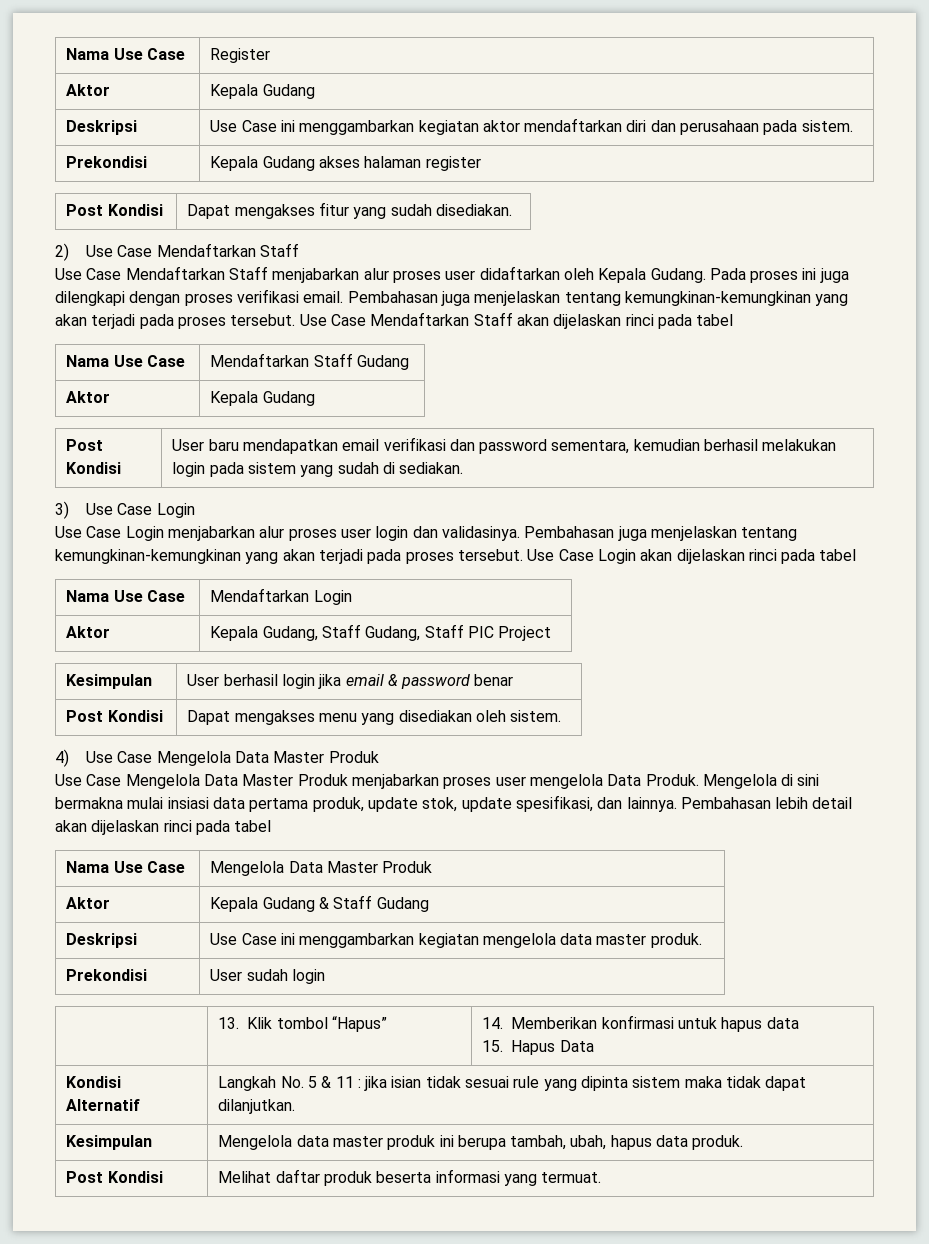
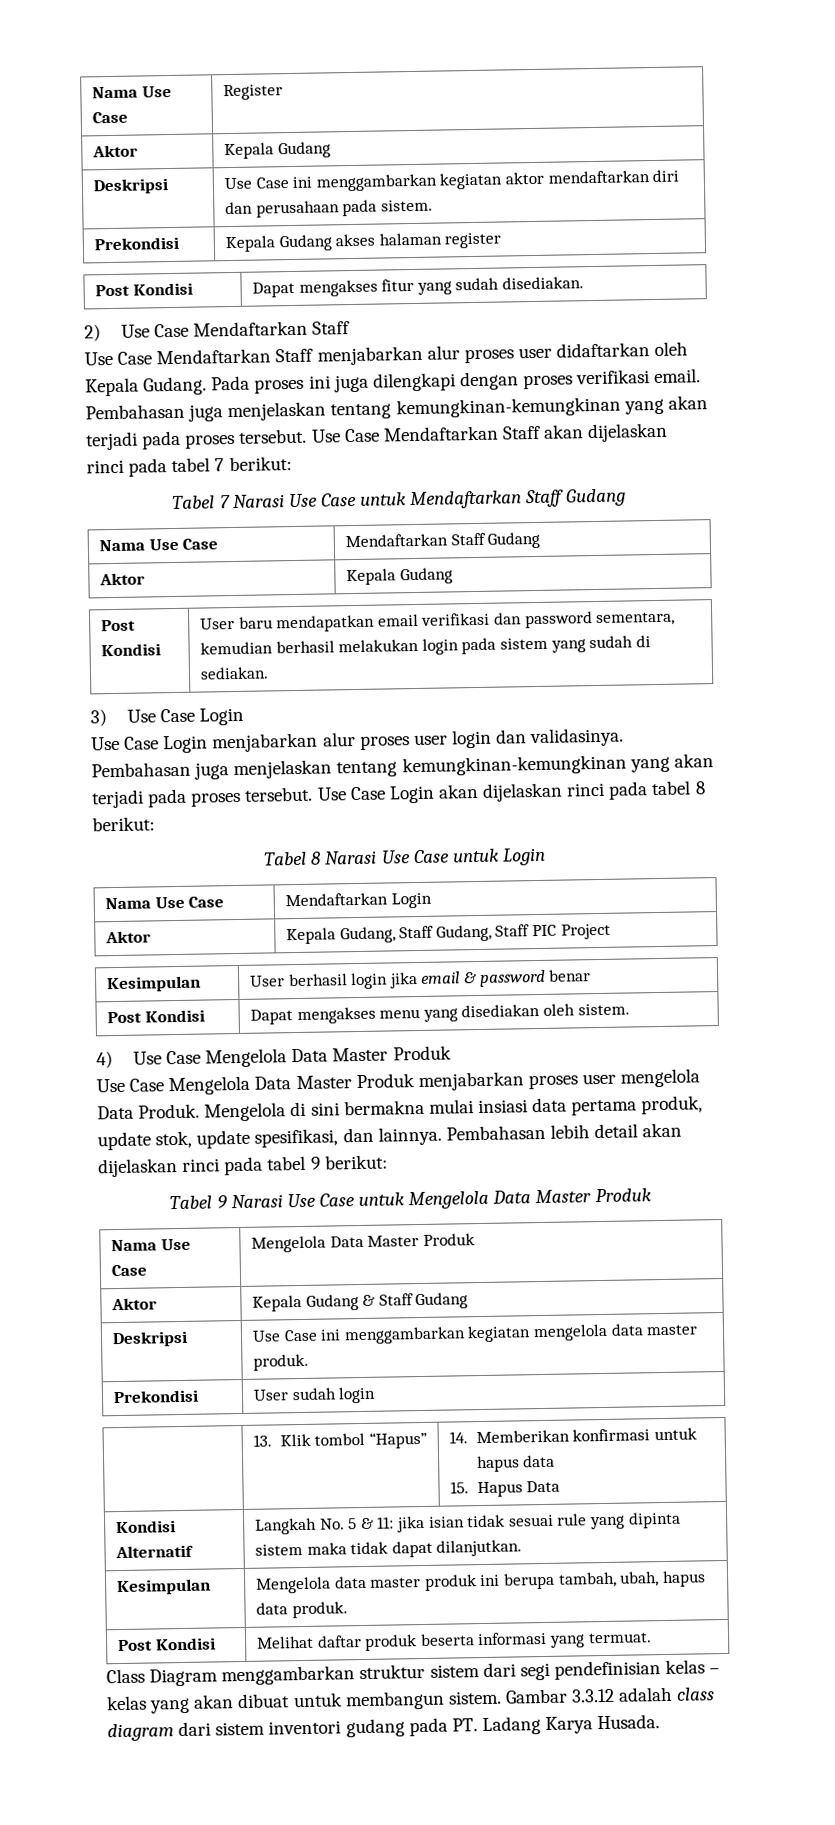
(734, 320) none -> [214,456,292,472] [172,488,626,510] 7 berikut: // Tabel 7 Narasi Use Case untuk Mendaftarkan Staff Gudang
(857, 555) none -> [694,781,706,795] [92,816,155,832] [263,847,546,866] 8 berikut: // Tabel 8 Narasi Use Case untuk Login
(272, 826) none -> [310,1154,388,1170] [169,1188,652,1210] 9 berikut: // Tabel 9 Narasi Use Case untuk Mengelola Data Master Produk
[335,1076,361,1088] 11 : -> [377,1516,395,1529] 11:
(602, 1177) none -> [106,1659,721,1687] [106,1686,716,1714] [107,1714,661,1742] // Class Diagram menggambarkan struktur sistem dari segi pendefinisian kelas – kelas yang akan dibuat untuk membangun sistem. Gambar 3.3.12 adalah class diagram dari sistem inventori gudang pada PT. Ladang Karya Husada.

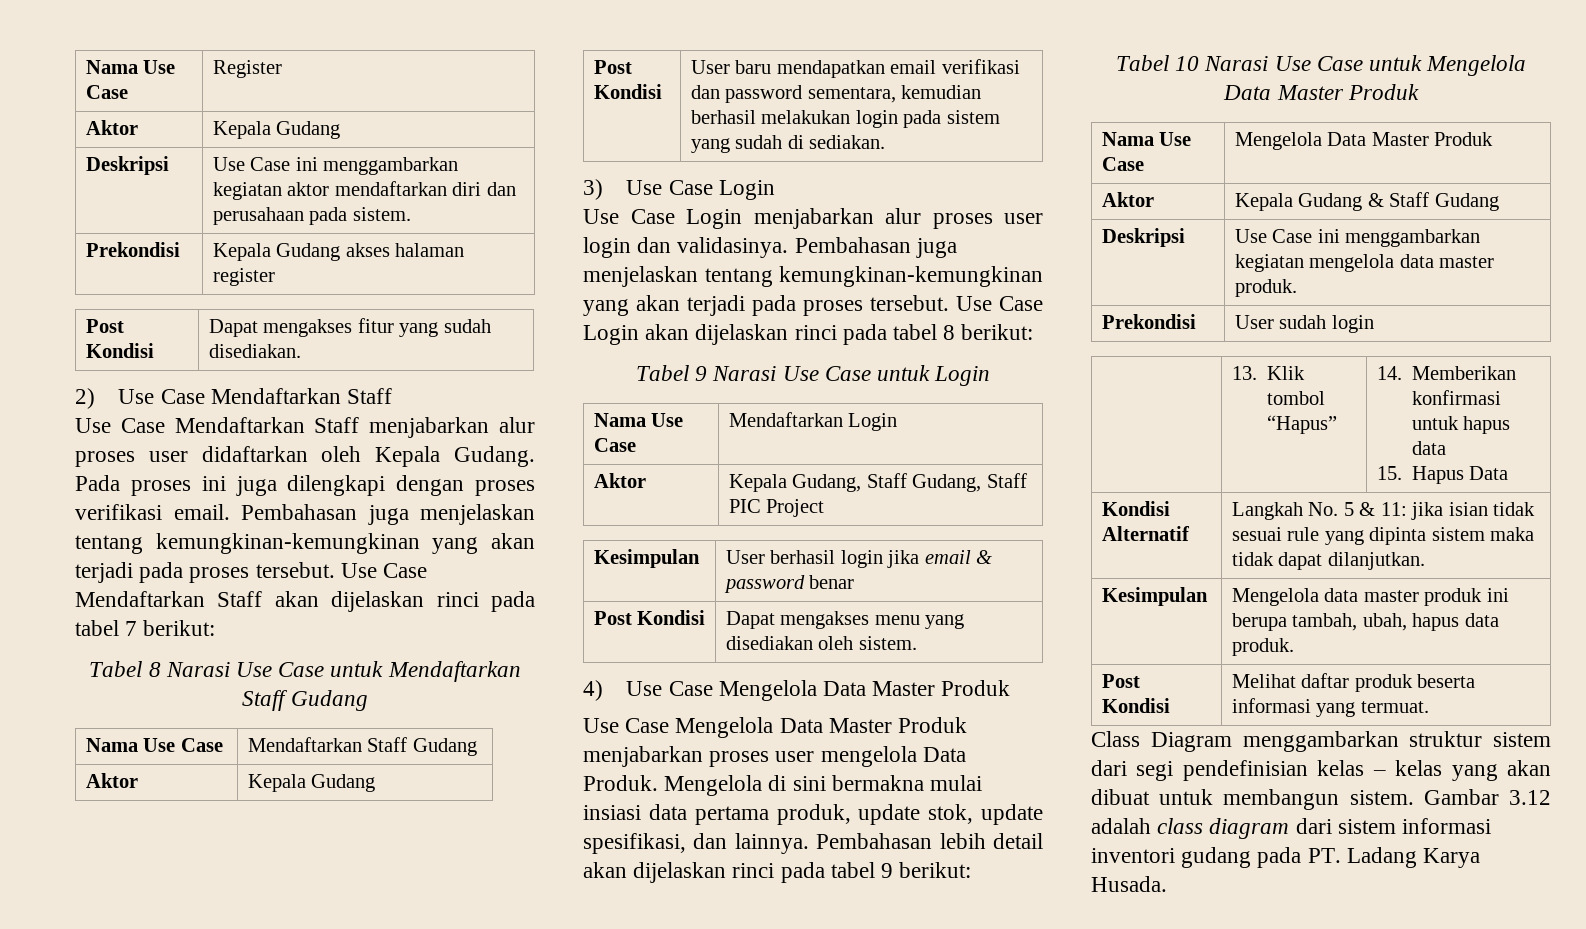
[219,495,231,509] 7 -> [148,662,161,677] 8
[310,851,322,865] 8 -> [695,366,708,381] 9
[216,1195,227,1209] 9 -> [1175,56,1200,71] 10
[571,1688,616,1703] 3.3.12 -> [1509,790,1551,805] 3.12
(266, 1728) none -> [1402,818,1492,834] informasi

